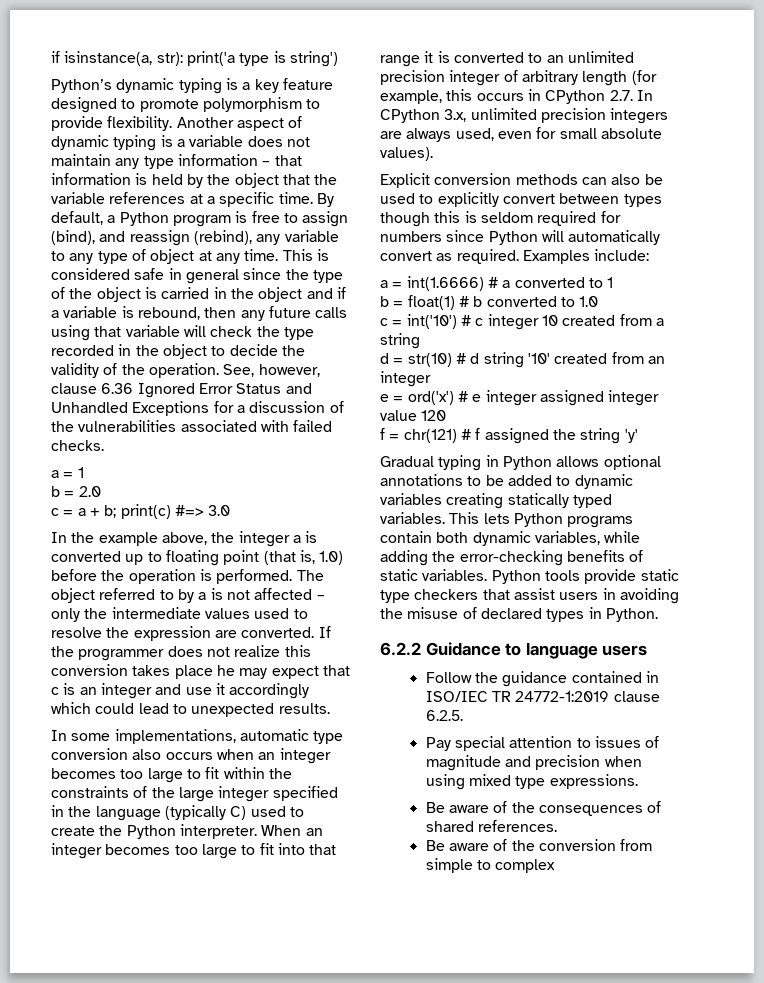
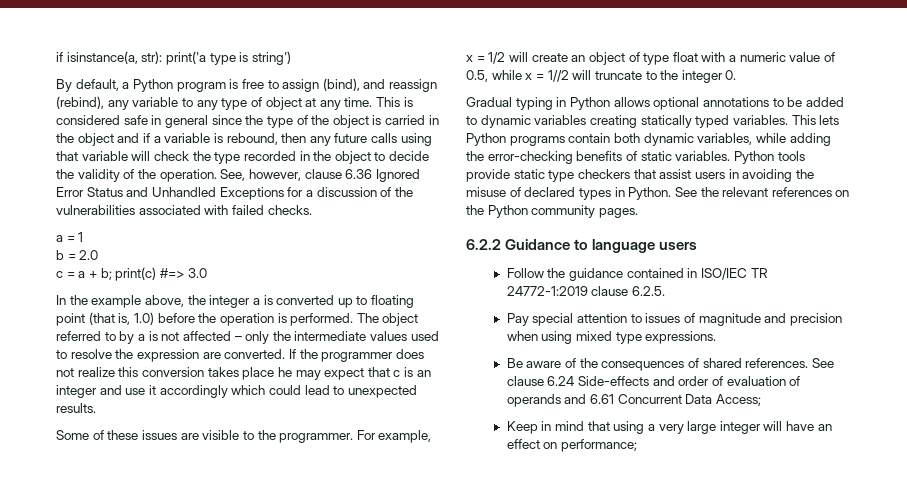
[51,78,333,94] [51,97,321,113] [51,116,303,131] [51,135,310,151] [51,154,302,169] [51,173,338,188] [51,192,313,207] Python’s dynamic typing is a key feature designed to promote polymorphism to provide flexibility. Another aspect of dynamic typing is a variable does not maintain any type information – that information is held by the object that the variable references at a specific time. -> (291, 58) none
[51,729,344,744] [51,748,331,764] [51,767,292,783] [51,786,338,802] [51,805,304,821] [51,824,323,839] [51,843,337,859] [380,51,634,67] [380,70,657,86] [380,89,653,104] [380,108,669,124] [380,127,662,142] [380,147,433,161] [380,173,663,188] [380,192,662,207] [380,211,621,227] [380,230,661,245] [380,249,650,264] [380,276,614,291] [380,295,599,310] [380,314,664,330] [380,333,420,349] [380,352,665,368] [380,371,431,387] [380,390,660,406] [380,410,447,421] [380,428,638,444] In some implementations, automatic type conversion also occurs when an integer becomes too large to fit within the constraints of the large integer specified in the language (typically C) used to create the Python interpreter. When an integer becomes too large to fit into that range it is converted to an unlimited precision integer of arbitrary length (for example, this occurs in CPython 2.7. In CPython 3.x, unlimited precision integers are always used, even for small absolute values). // Explicit conversion methods can also be used to explicitly convert between types though this is seldom required for numbers since Python will automatically convert as required. Examples include: // a = int(1.6666) # a converted to 1 // b = float(1) # b converted to 1.0 // c = int('10') # c integer 10 created from a string // d = str(10) # d string '10' created from an integer // e = ord('x') # e integer assigned integer value 120 // f = chr(121) # f assigned the string 'y' -> [56,430,432,443] [466,52,836,65] [466,70,737,83] Some of these issues are visible to the programmer. For example, x = 1/2 will create an object of type float with a numeric value of 0.5, while x = 1//2 will truncate to the integer 0.
(658, 615) none -> [674,187,850,197] [466,205,638,218] See the relevant references on the Python community pages.
[425,839,653,851] [425,858,556,873] // Be aware of the conversion from simple to complex -> [811,358,834,368] [506,376,801,386] [506,394,761,407] [506,421,832,434] [506,439,637,452] See clause 6.24 Side-effects and order of evaluation of operands and 6.61 Concurrent Data Access; // Keep in mind that using a very large integer will have an effect on performance;

